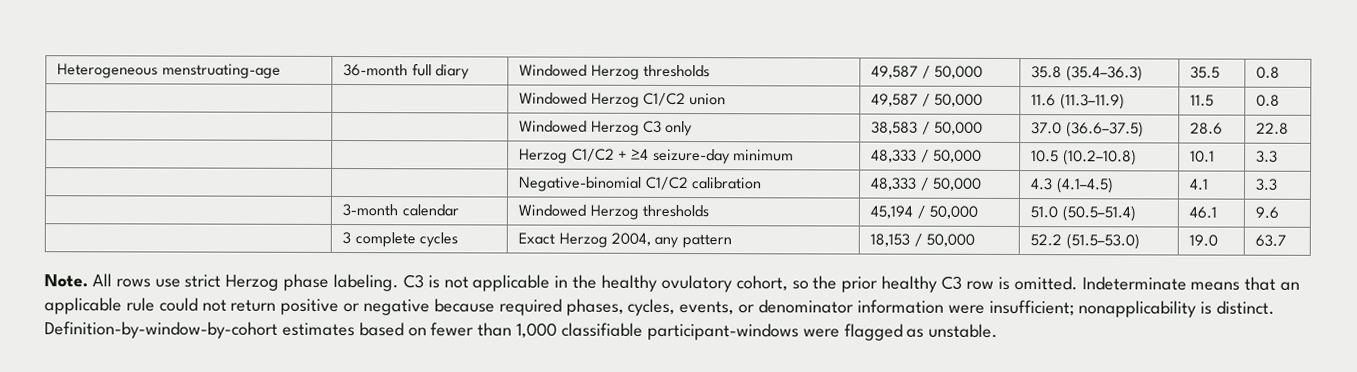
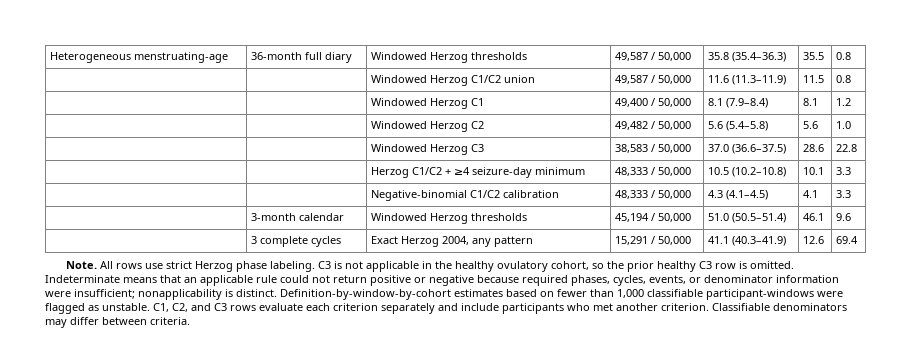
(1281, 100) none -> [370,98,484,109] [614,98,691,107] [707,98,768,108] [802,98,818,106] [835,98,851,106] [370,121,484,132] [614,121,691,130] [707,121,768,131] [802,121,818,129] [835,121,851,129] // | | Windowed Herzog C1 | 49,400 / 50,000 | 8.1 (7.9–8.4) | 8.1 | 1.2 // | | Windowed Herzog C2 | 49,482 / 50,000 | 5.6 (5.4–5.8) | 5.6 | 1.0
[665,120,694,137] only -> (484, 148) none
[870,233,975,247] [1030,233,1140,250] [1189,234,1219,247] [1255,234,1287,247] 18,153 / 50,000 | 52.2 (51.5–53.0) | 19.0 | 63.7 -> [614,236,691,245] [707,236,786,246] [802,236,824,244] [835,236,858,244] 15,291 / 50,000 | 41.1 (40.3–41.9) | 12.6 | 69.4
(999, 330) none -> [153,303,847,314] [45,317,190,328] C1, C2, and C3 rows evaluate each criterion separately and include participants who met another criterion. Classifiable denominators may differ between criteria.

